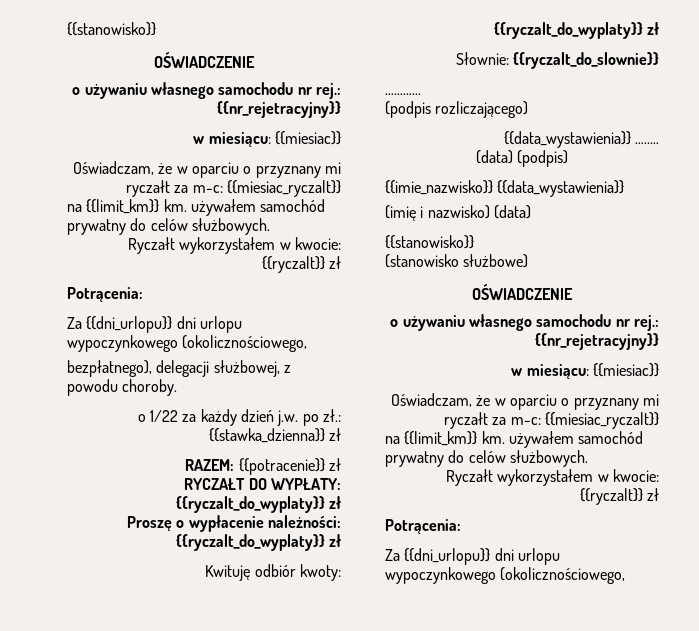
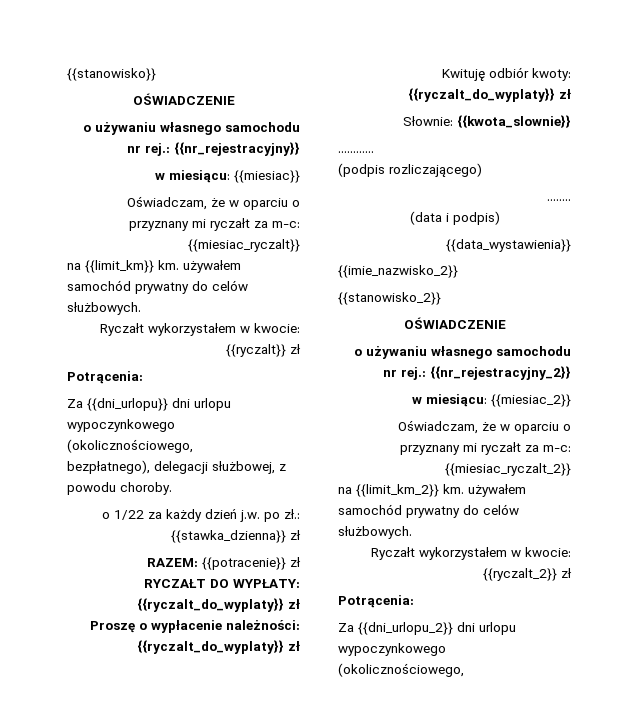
[217,101,341,118] {{nr_rejetracyjny}} -> [174,142,300,156] {{nr_rejestracyjny}}
[513,52,659,69] {{ryczalt_do_slownie}} -> [457,115,571,128] {{kwota_slownie}}
[503,131,631,148] {{data_wystawienia}} -> (482, 170) none
[475,150,569,167] [385,180,625,197] [385,205,531,221] [385,235,474,249] [385,254,529,268] [472,284,573,300] [390,314,659,331] [535,333,659,350] [511,363,659,379] (data) (podpis) // {{imie_nazwisko}} {{data_wystawienia}} // (imię i nazwisko) (data) // {{stanowisko}} // (stanowisko służbowe) // OŚWIADCZENIE // o używaniu własnego samochodu nr rej.: {{nr_rejetracyjny}} // w miesiącu: {{miesiac}} -> [409,211,500,225] [446,239,571,252] [338,265,458,278] [338,292,441,305] [403,317,506,329] [354,346,571,359] [383,366,571,380] [412,394,571,407] (data i podpis) // {{data_wystawienia}} // {{imie_nazwisko_2}} // {{stanowisko_2}} // OŚWIADCZENIE // o używaniu własnego samochodu nr rej.: {{nr_rejestracyjny_2}} // w miesiącu: {{miesiac_2}}
[545,412,659,429] [385,431,478,446] {{miesiac_ryczalt}} // na {{limit_km}} -> [445,463,571,476] [338,484,439,497] {{miesiac_ryczalt_2}} // na {{limit_km_2}}
[579,488,659,505] [385,519,461,534] [385,548,491,565] {{ryczalt}} zł // Potrącenia: // Za {{dni_urlopu}} -> [483,568,572,581] [338,595,414,608] [338,622,453,635] {{ryczalt_2}} zł // Potrącenia: // Za {{dni_urlopu_2}}

